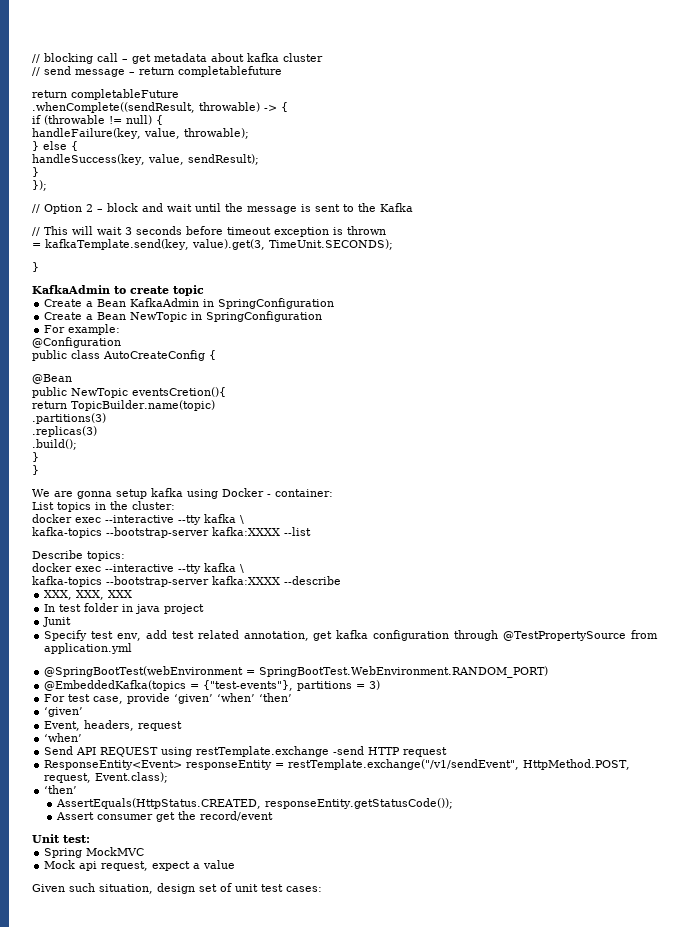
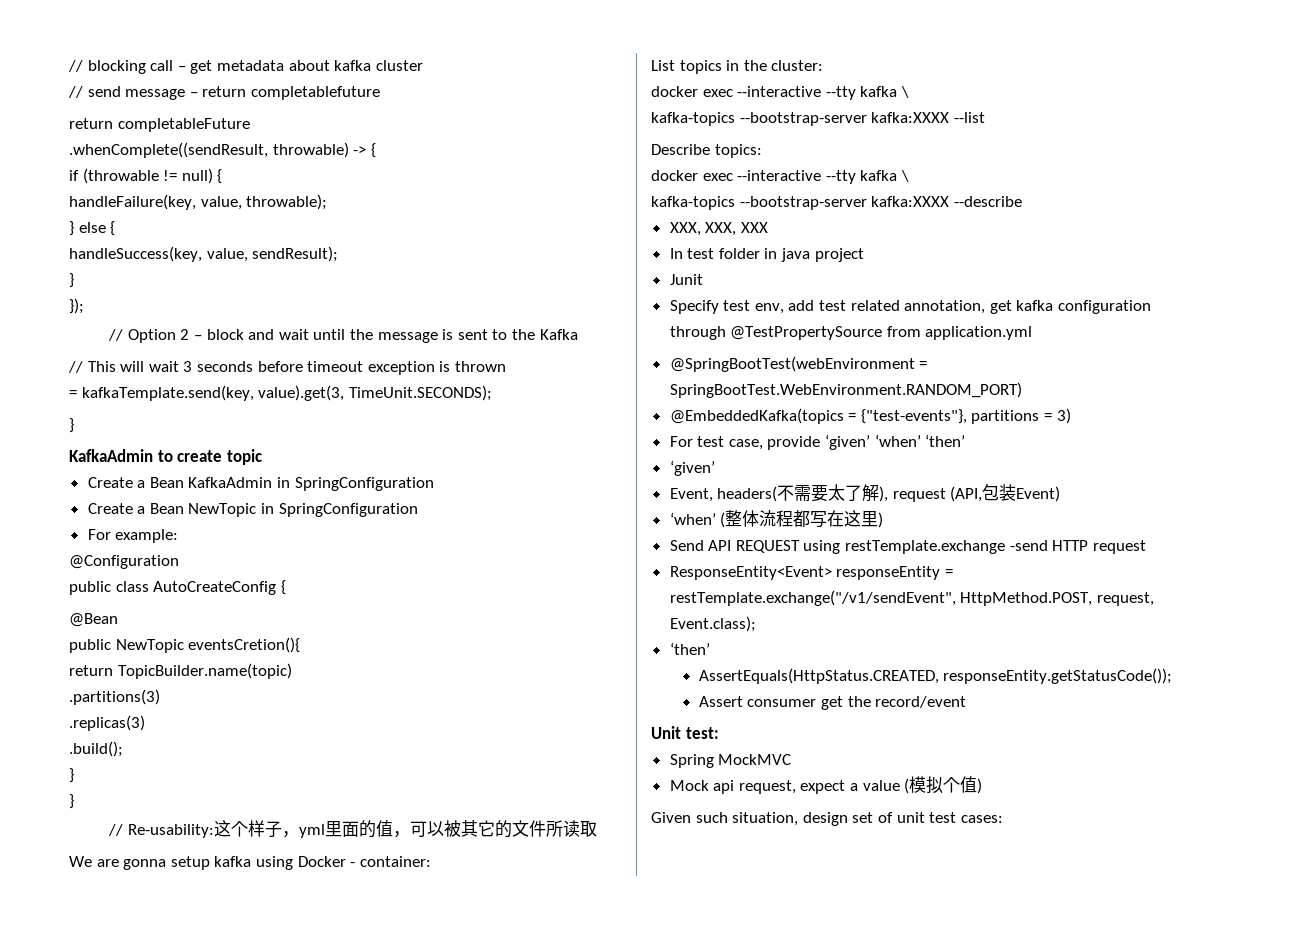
(39, 470) none -> [108,820,597,838] // // Re-usability:这个样子，yml里面的值，可以被其它的文件所读取
[84,720,183,731] [44,733,83,742] headers, request // ‘when’ -> [717,484,1061,502] [669,510,884,528] headers(不需要太了解), request (API,包装Event) // ‘when’ (整体流程都写在这里)
(236, 864) none -> [904,776,983,794] (模拟个值)

